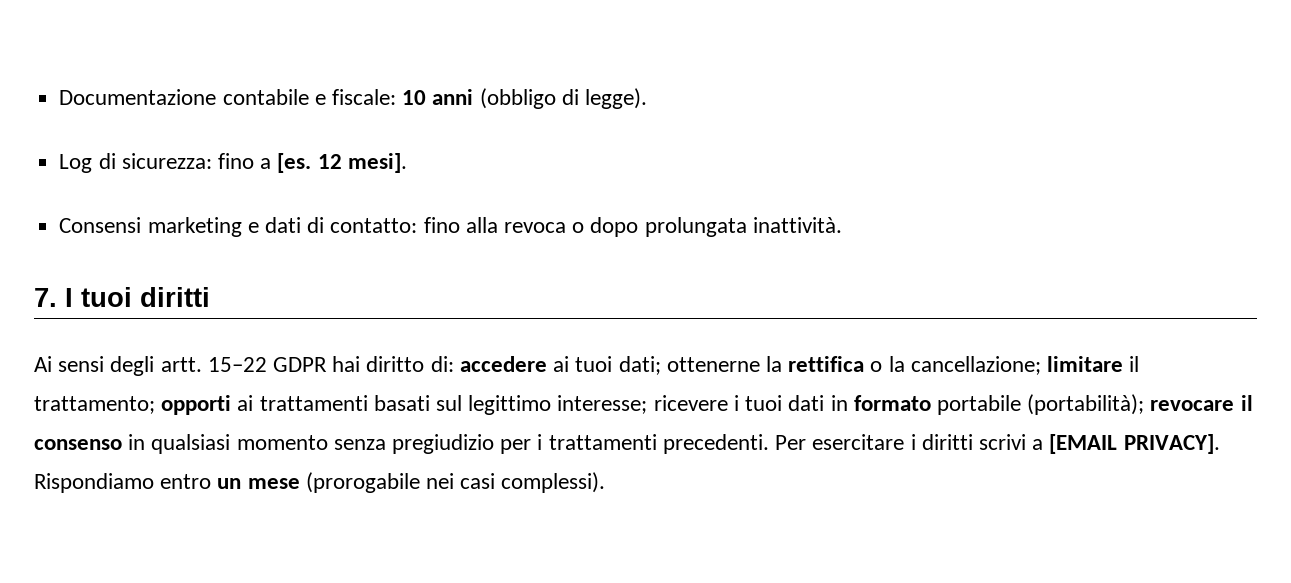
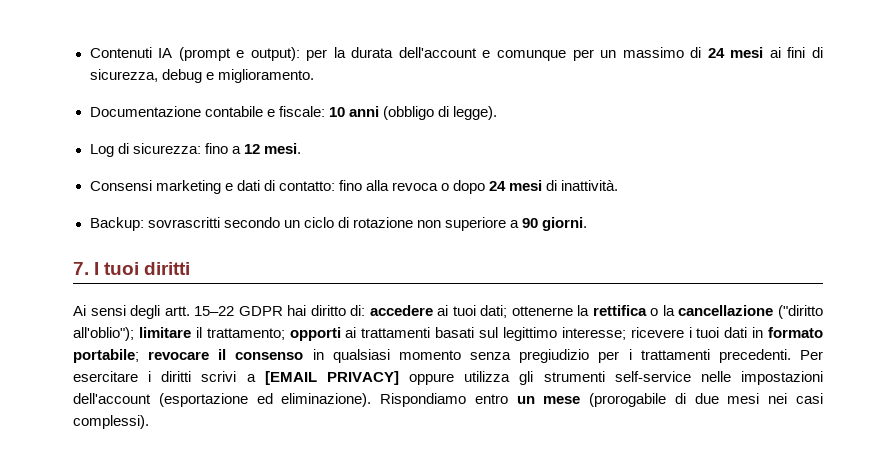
(59, 97) none -> [89,47,824,61] [89,69,314,83] Contenuti IA (prompt e output): per la durata dell'account e comunque per un massimo di 24 mesi ai fini di sicurezza, debug e miglioramento. //
[277,153,407,173] [es. 12 mesi]. -> [243,143,301,154] 12 mesi.
[644,217,842,237] prolungata inattività. -> [489,180,619,191] [89,217,588,231] 24 mesi di inattività. // Backup: sovrascritti secondo un ciclo di rotazione non superiore a 90 giorni.
[910,356,1041,375] cancellazione; -> [678,305,823,319] [73,327,134,341] cancellazione ("diritto all'oblio");
[936,394,1145,415] portabile (portabilità); -> [73,349,139,363] portabile;
[1123,434,1220,454] PRIVACY]. -> [326,371,823,385] [73,393,372,407] PRIVACY] oppure utilizza gli strumenti self-service nelle impostazioni dell'account (esportazione ed eliminazione).
(420, 482) none -> [674,393,760,404] di due mesi

